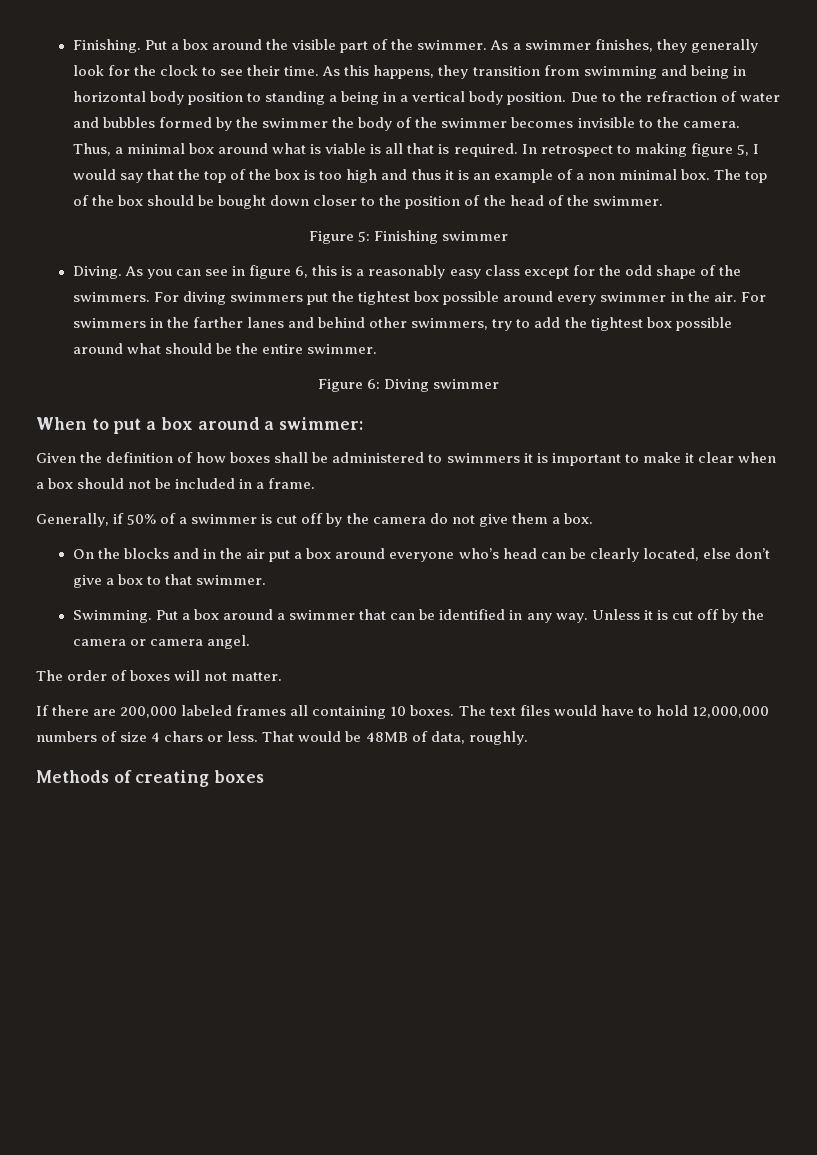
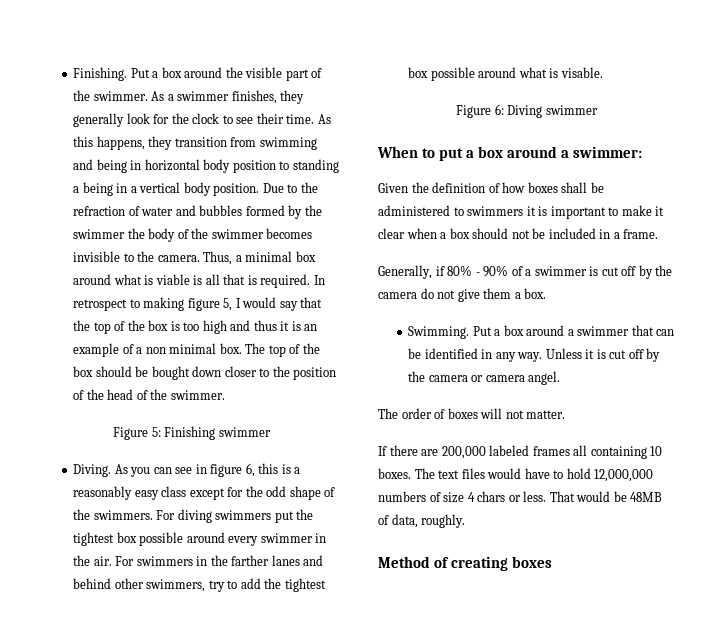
[165,343,378,354] should be the entire swimmer. -> [549,67,603,78] is visable.
[127,514,157,525] 50% -> [447,265,509,277] 80% - 90%
[72,548,770,562] [72,574,267,588] // On the blocks and in the air put a box around everyone who’s head can be clearly located, else don’t give a box to that swimmer. -> (547, 293) none
[36,770,109,783] Methods -> [378,556,430,568] Method

